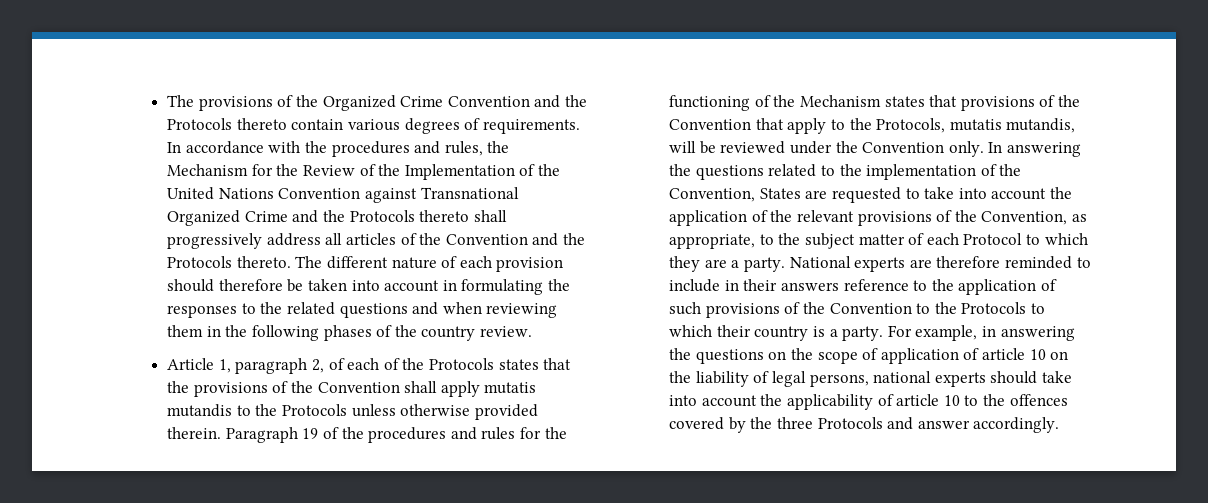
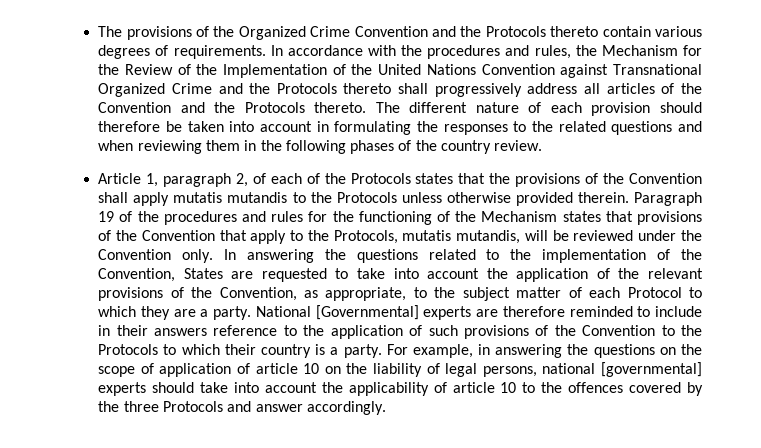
(851, 262) none -> [315,305,419,320] [Governmental]
(932, 377) none -> [601,362,703,377] [governmental]

